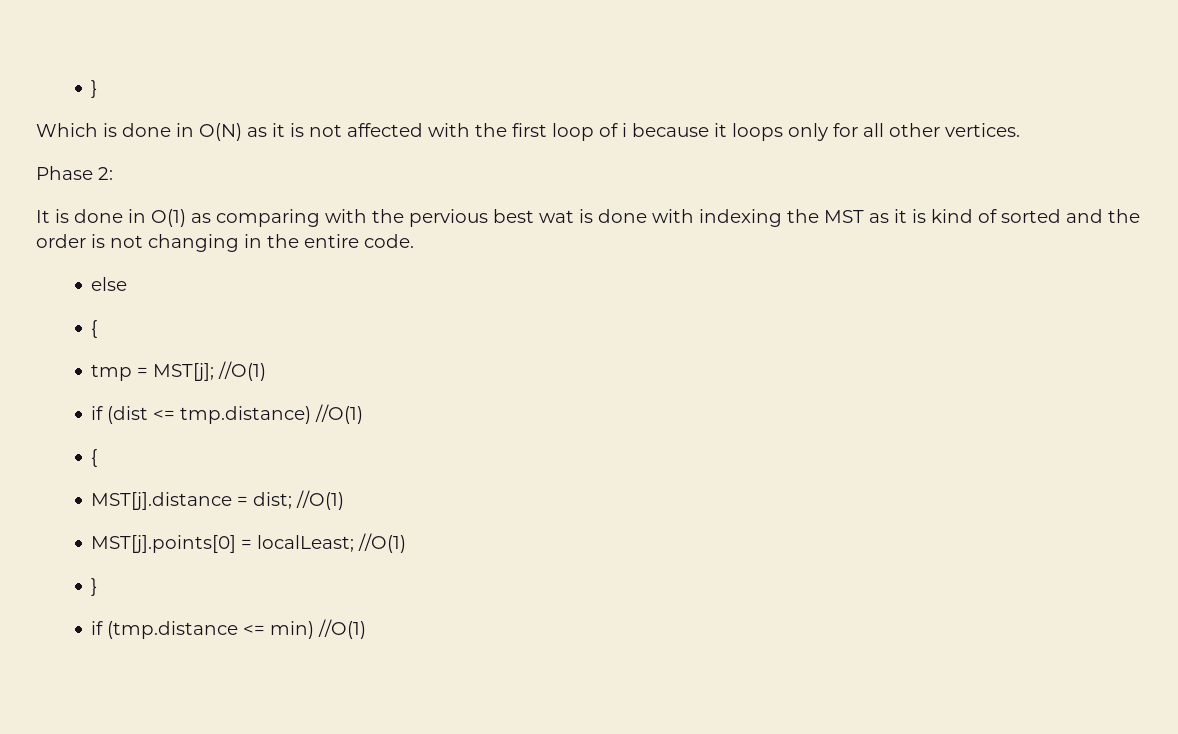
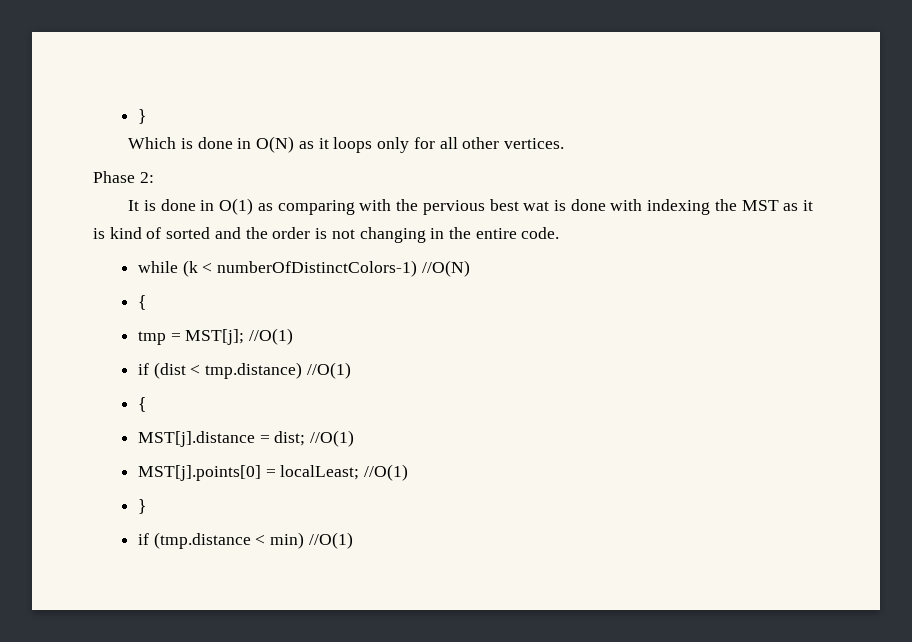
[290,123,727,141] is not affected with the first loop of i because it -> (329, 143) none
[91,277,128,291] else -> [137,260,470,277] while (k < numberOfDistinctColors-1) //O(N)
[153,410,176,420] <= -> [190,364,201,375] <
[243,625,266,635] <= -> [255,534,266,545] <

